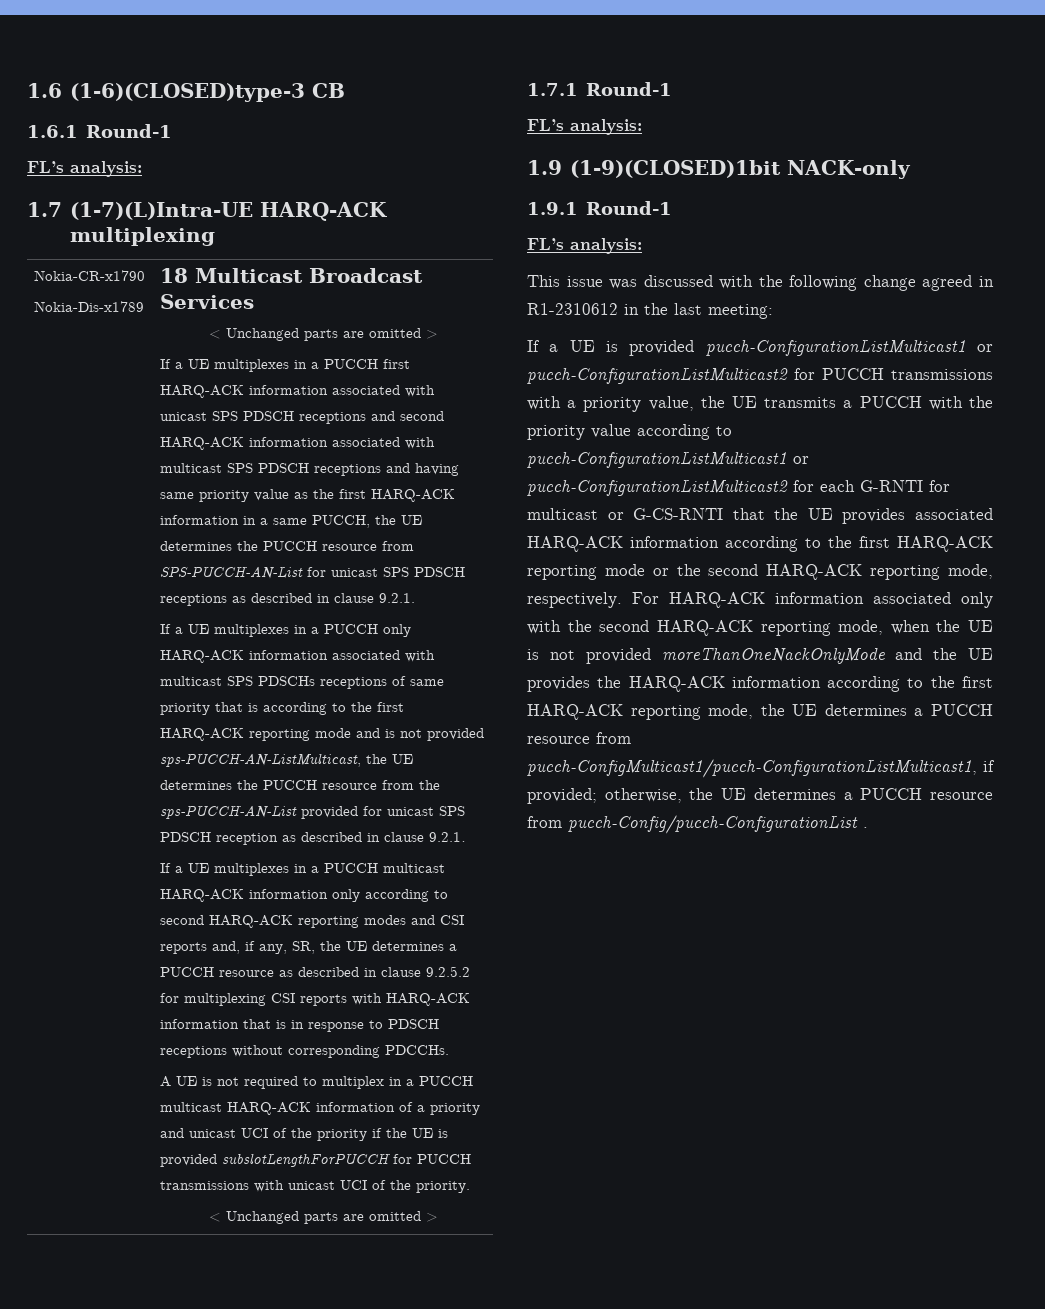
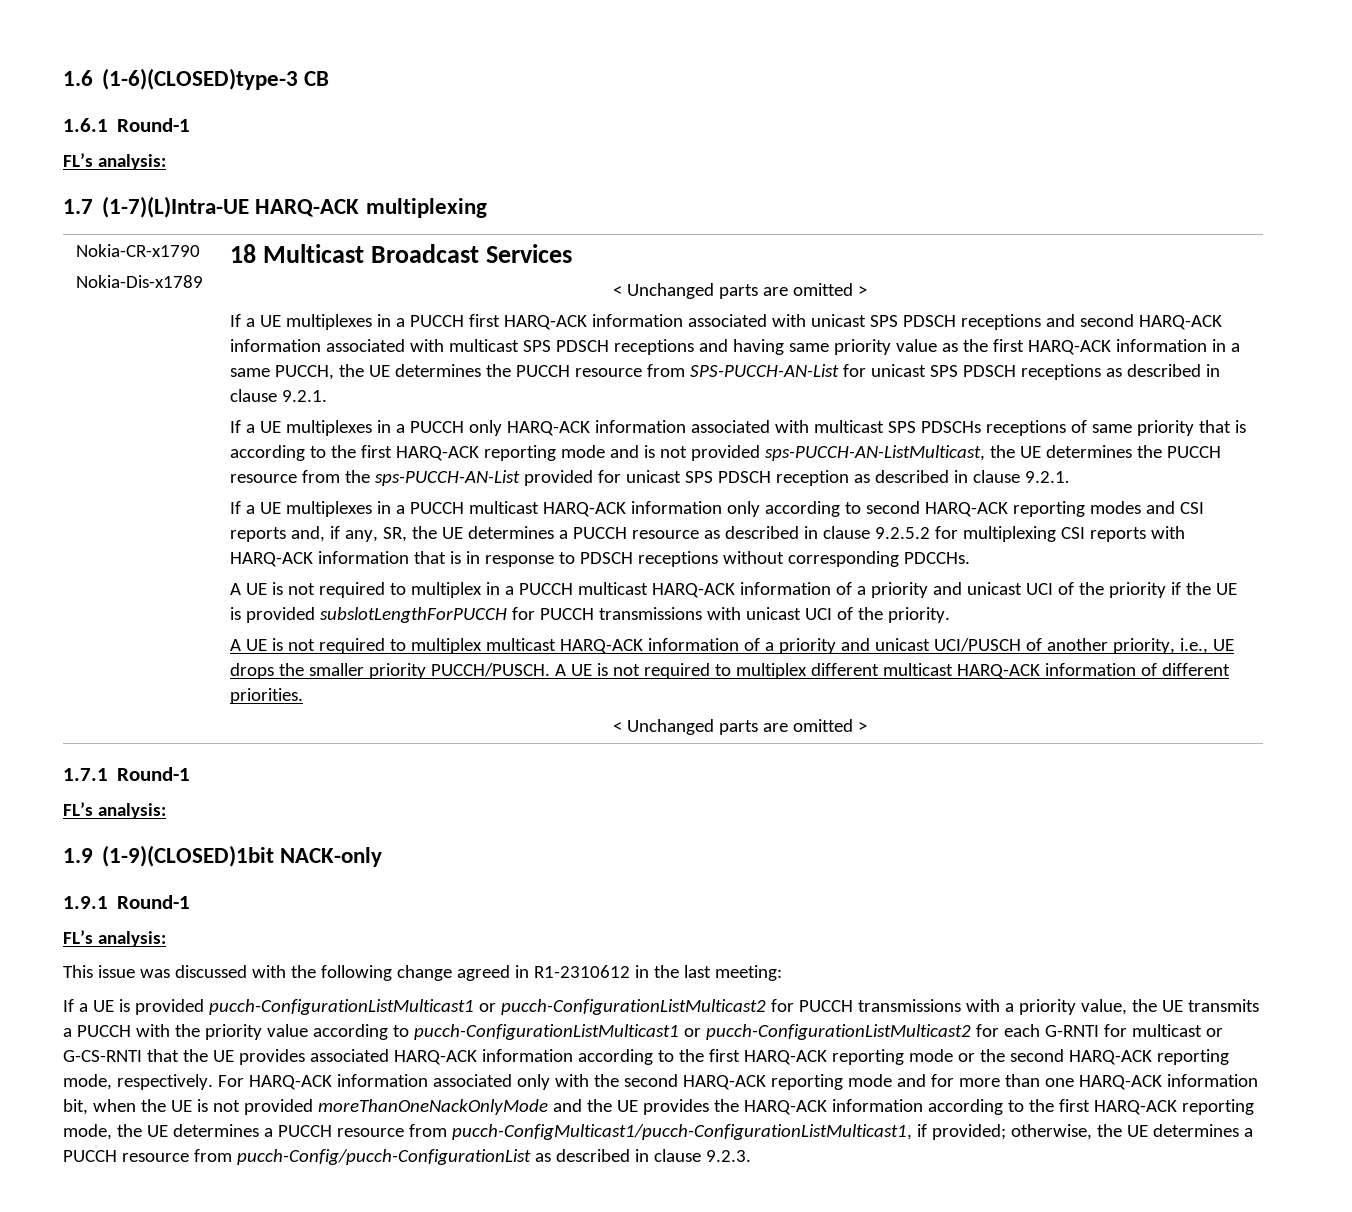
(471, 1187) none -> [230,638,1234,654] [230,663,1230,679] [230,688,304,704] // A UE is not required to multiplex multicast HARQ-ACK information of a priority and unicast UCI/PUSCH of another priority, i.e., UE drops the smaller priority PUCCH/PUSCH. A UE is not required to multiplex different multicast HARQ-ACK information of different priorities.
[838,620,884,635] mode, -> [847,1074,1258,1090] [63,1099,88,1115] mode and for more than one HARQ-ACK information bit,
[863,827,868,828] . -> [534,1149,751,1162] as described in clause 9.2.3.

